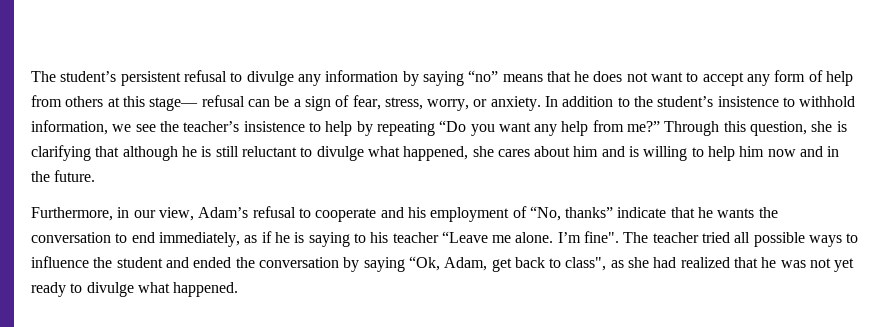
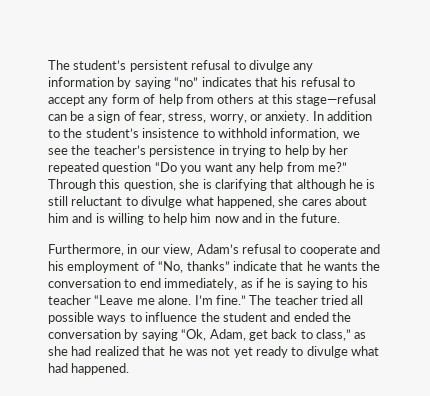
[502,71,684,82] means that he does not want -> [201,77,340,87] indicates that his refusal
[149,95,245,111] stage— refusal -> [296,94,377,106] stage—refusal
[243,121,435,136] insistence to help by repeating -> [149,145,349,157] [48,162,152,174] persistence in trying to help by her repeated question
[584,231,620,243] fine". -> [215,295,246,305] fine.”
[565,257,607,271] class", -> [316,329,351,341] class,”
(170, 287) none -> [48,363,68,373] had

